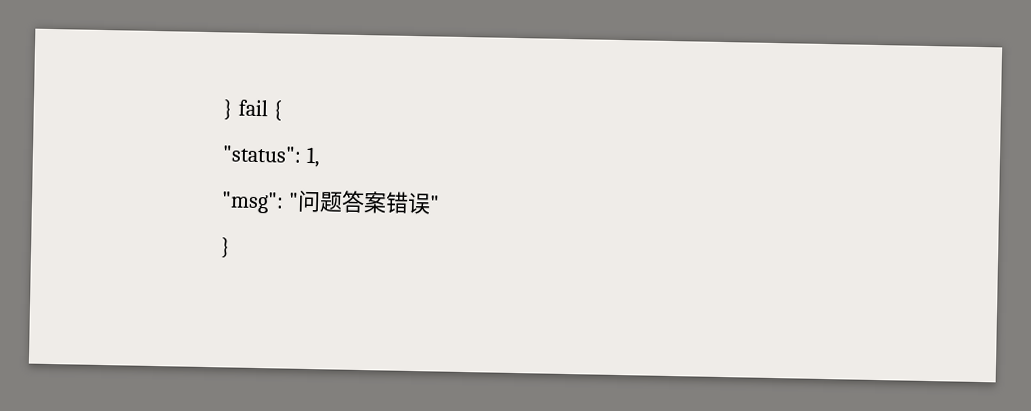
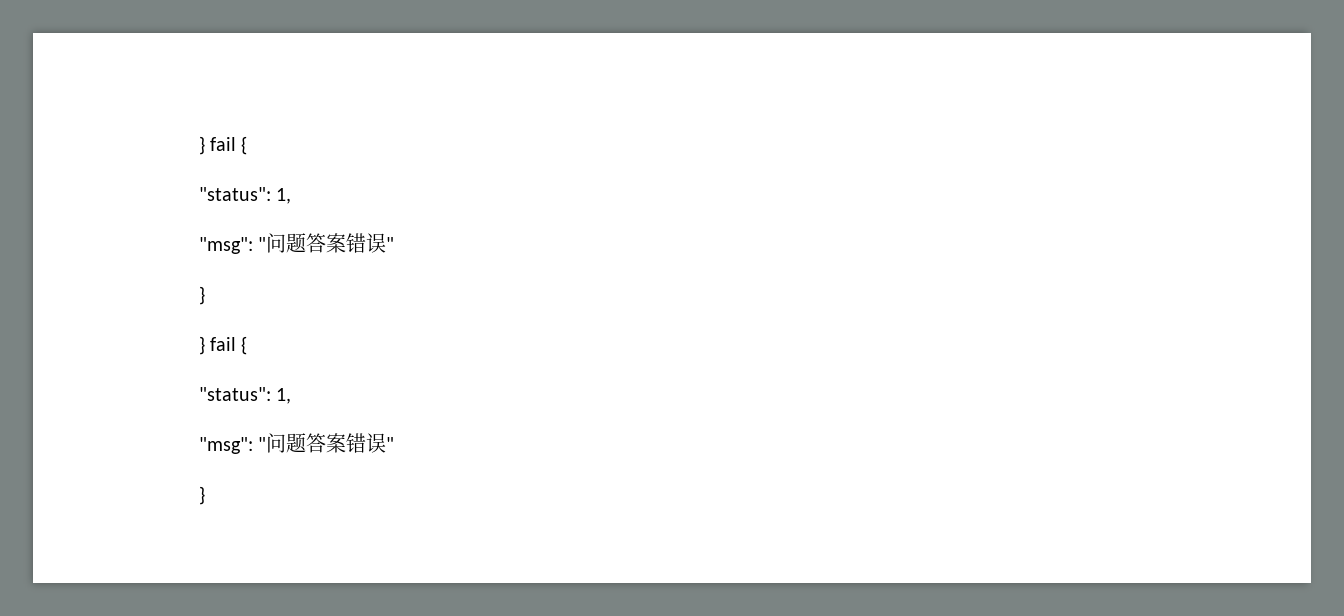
(231, 248) none -> [198,336,248,355] [198,387,292,404] [198,433,395,454] [198,486,205,505] // } fail { // "status": 1, // "msg": "问题答案错误" // }

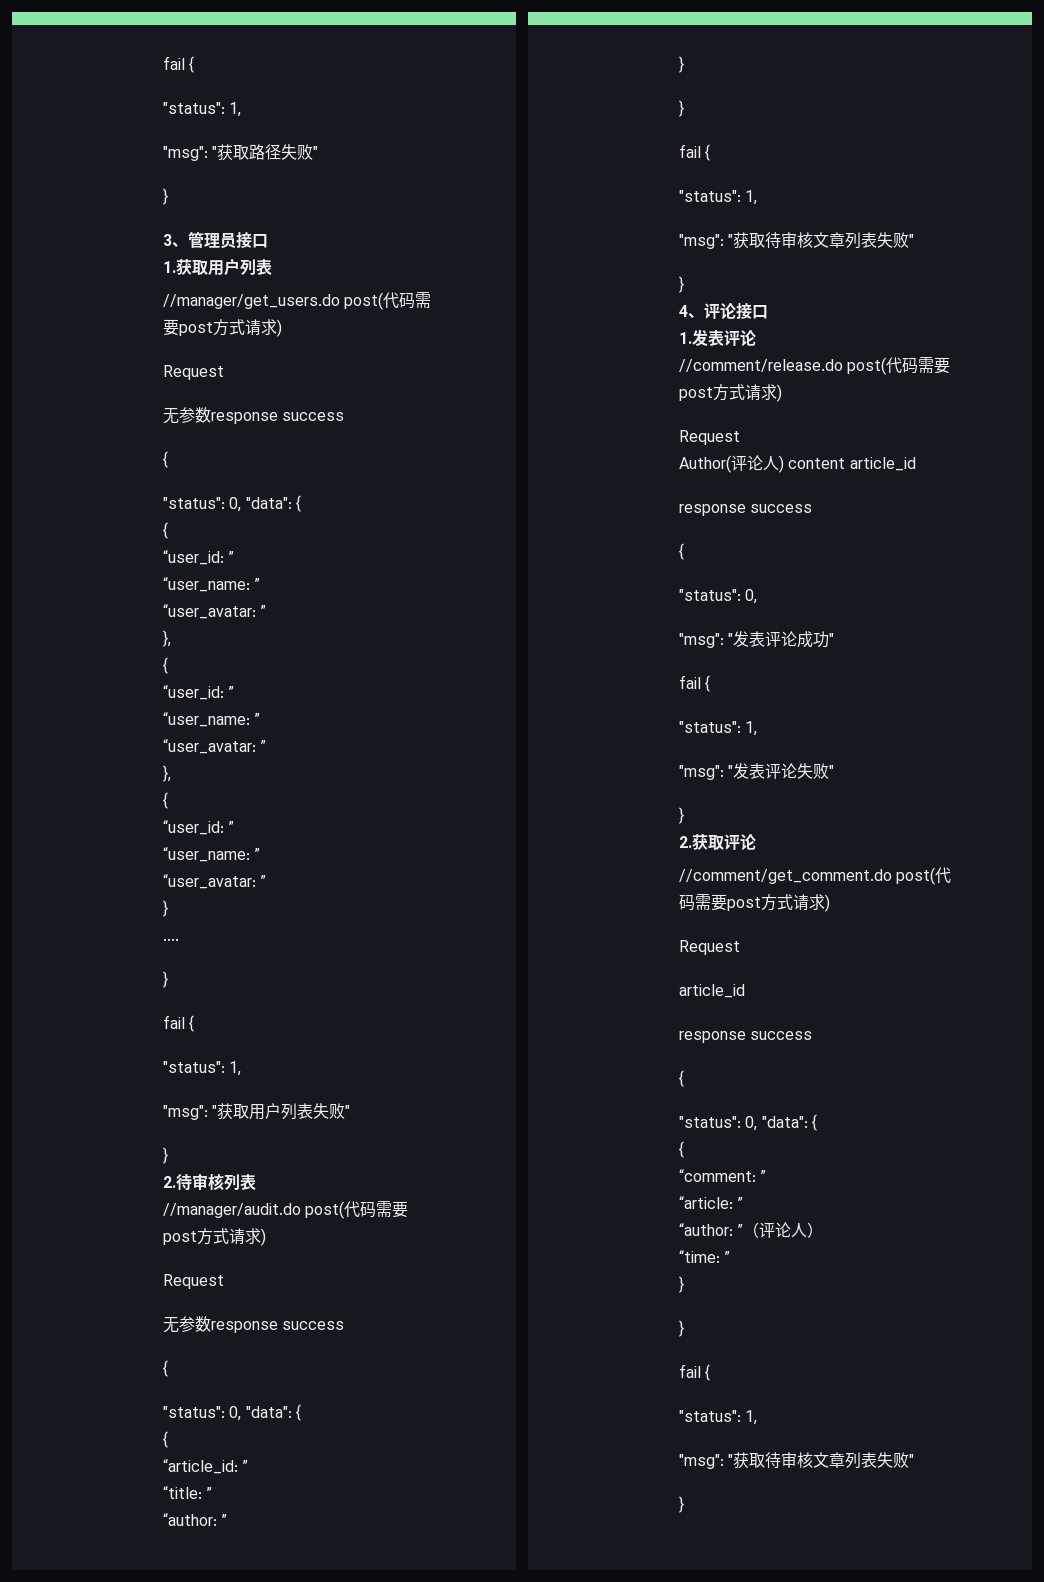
[198,136,248,155] [198,187,292,204] [198,233,395,254] [198,286,205,305] [198,336,248,355] [198,387,292,404] [198,433,387,454] } fail { // "status": 1, // "msg": "问题答案错误" // } // } fail { // "status": 1, // "msg": "问题答案错误 -> [162,56,195,73] [162,102,242,117] [162,144,319,161] [162,188,168,205] [162,231,268,249] [162,258,272,276] [162,292,432,310] [162,319,282,337] [162,365,224,380] [162,407,345,424] [162,451,168,468] [162,495,301,512] [162,522,168,539] [162,550,235,565] [162,577,261,592] [162,604,267,619] [162,630,171,647] [162,657,168,674] [162,685,235,700] [162,712,261,727] [162,739,267,754] [162,765,171,782] [162,792,168,809] [162,820,235,835] [162,847,261,862] [162,874,267,889] [162,900,168,917] [162,938,179,941] [162,971,168,988] [162,1015,195,1032] [162,1061,242,1076] [162,1103,351,1120] [162,1147,168,1164] [162,1173,256,1191] [162,1201,409,1219] [162,1228,266,1246] [162,1274,224,1289] [162,1316,345,1333] [162,1360,168,1377] [162,1404,301,1421] [162,1431,168,1448] [162,1459,249,1474] [162,1486,213,1499] [162,1513,228,1526] [678,56,684,73] [678,100,684,117] [678,144,711,161] [678,190,758,205] [678,232,915,249] [678,276,684,293] [678,302,768,320] [678,329,756,347] [678,357,951,375] [678,384,782,402] [678,430,740,445] [678,455,916,473] [678,504,813,516] [678,543,684,560] [678,589,758,604] [678,631,835,648] [678,675,711,692] [678,721,758,736] [678,763,835,780] [678,807,684,824] [678,833,756,851] [678,867,952,885] [678,894,830,912] [678,940,740,955] [678,984,745,998] [678,1031,813,1043] [678,1070,684,1087] [678,1114,817,1131] [678,1141,684,1158] [678,1169,767,1182] [678,1196,744,1209] [678,1222,824,1238] [678,1250,731,1263] [678,1276,684,1293] [678,1320,684,1337] [678,1364,711,1381] [678,1410,758,1425] [678,1452,910,1469] fail { // "status": 1, // "msg": "获取路径失败" // } // 3、管理员接口 // 1.获取用户列表 // //manager/get_users.do post(代码需要post方式请求) // Request // 无参数response success // { // "status": 0, "data": { // { // “user_id: ” // “user_name: ” // “user_avatar: ” // }, // { // “user_id: ” // “user_name: ” // “user_avatar: ” // }, // { // “user_id: ” // “user_name: ” // “user_avatar: ” // } // .... // } // fail { // "status": 1, // "msg": "获取用户列表失败" // } // 2.待审核列表 // //manager/audit.do post(代码需要post方式请求) // Request // 无参数response success // { // "status": 0, "data": { // { // “article_id: ” // “title: ” // “author: ” // } // } // fail { // "status": 1, // "msg": "获取待审核文章列表失败" // } // 4、评论接口 // 1.发表评论 // //comment/release.do post(代码需要post方式请求) // Request // Author(评论人) content article_id // response success // { // "status": 0, // "msg": "发表评论成功" // fail { // "status": 1, // "msg": "发表评论失败" // } // 2.获取评论 // //comment/get_comment.do post(代码需要post方式请求) // Request // article_id // response success // { // "status": 0, "data": { // { // “comment: ” // “article: ” // “author: ”（评论人） // “time: ” // } // } // fail { // "status": 1, // "msg": "获取待审核文章列表失败

